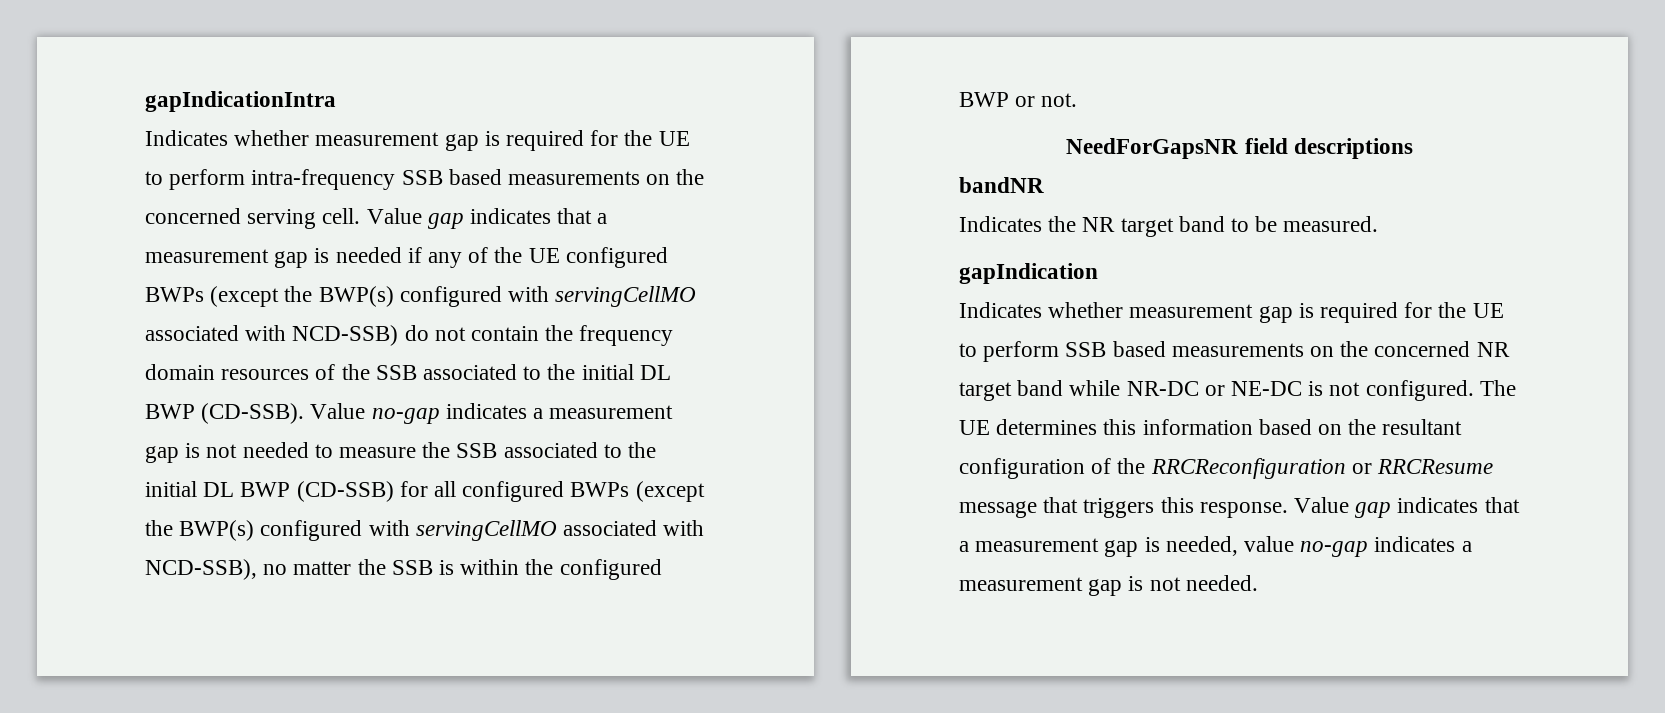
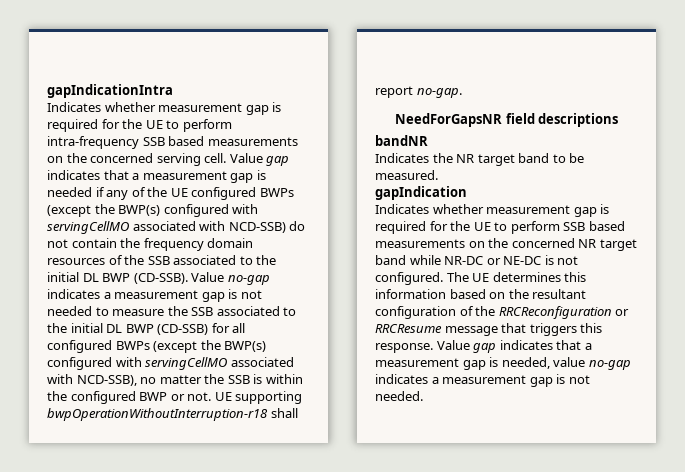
(1078, 100) none -> [214,391,303,404] [47,408,298,421] [375,86,462,98] UE supporting bwpOperationWithoutInterruption-r18 shall report no-gap.

